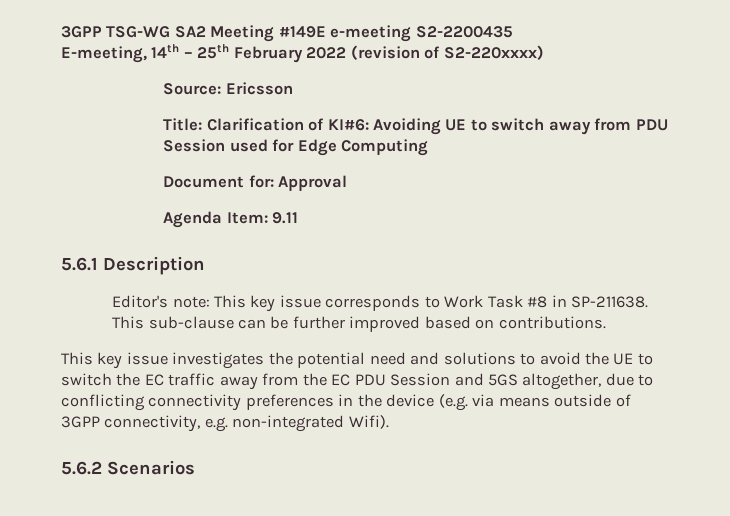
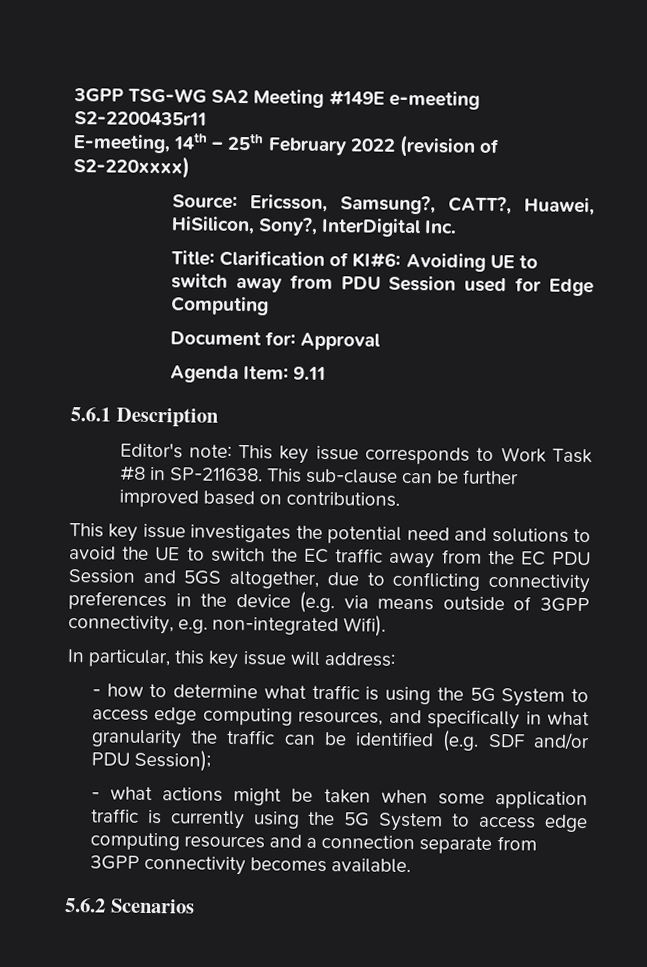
[415,26,513,38] S2-2200435 -> [74,111,207,126] S2-2200435r11
[225,82,293,95] Ericsson -> [250,194,595,216] [171,216,458,238] Ericsson, Samsung?, CATT?, Huawei, HiSilicon, Sony?, InterDigital Inc.
(389, 422) none -> [67,649,396,670] [91,683,589,707] [91,707,590,730] [90,729,590,752] [90,749,211,772] [90,786,588,810] [90,808,588,833] [89,832,537,855] [89,855,412,876] // In particular, this key issue will address: // - how to determine what traffic is using the 5G System to access edge computing resources, and specifically in what granularity the traffic can be identified (e.g. SDF and/or PDU Session); // - what actions might be taken when some application traffic is currently using the 5G System to access edge computing resources and a connection separate from 3GPP connectivity becomes available.

